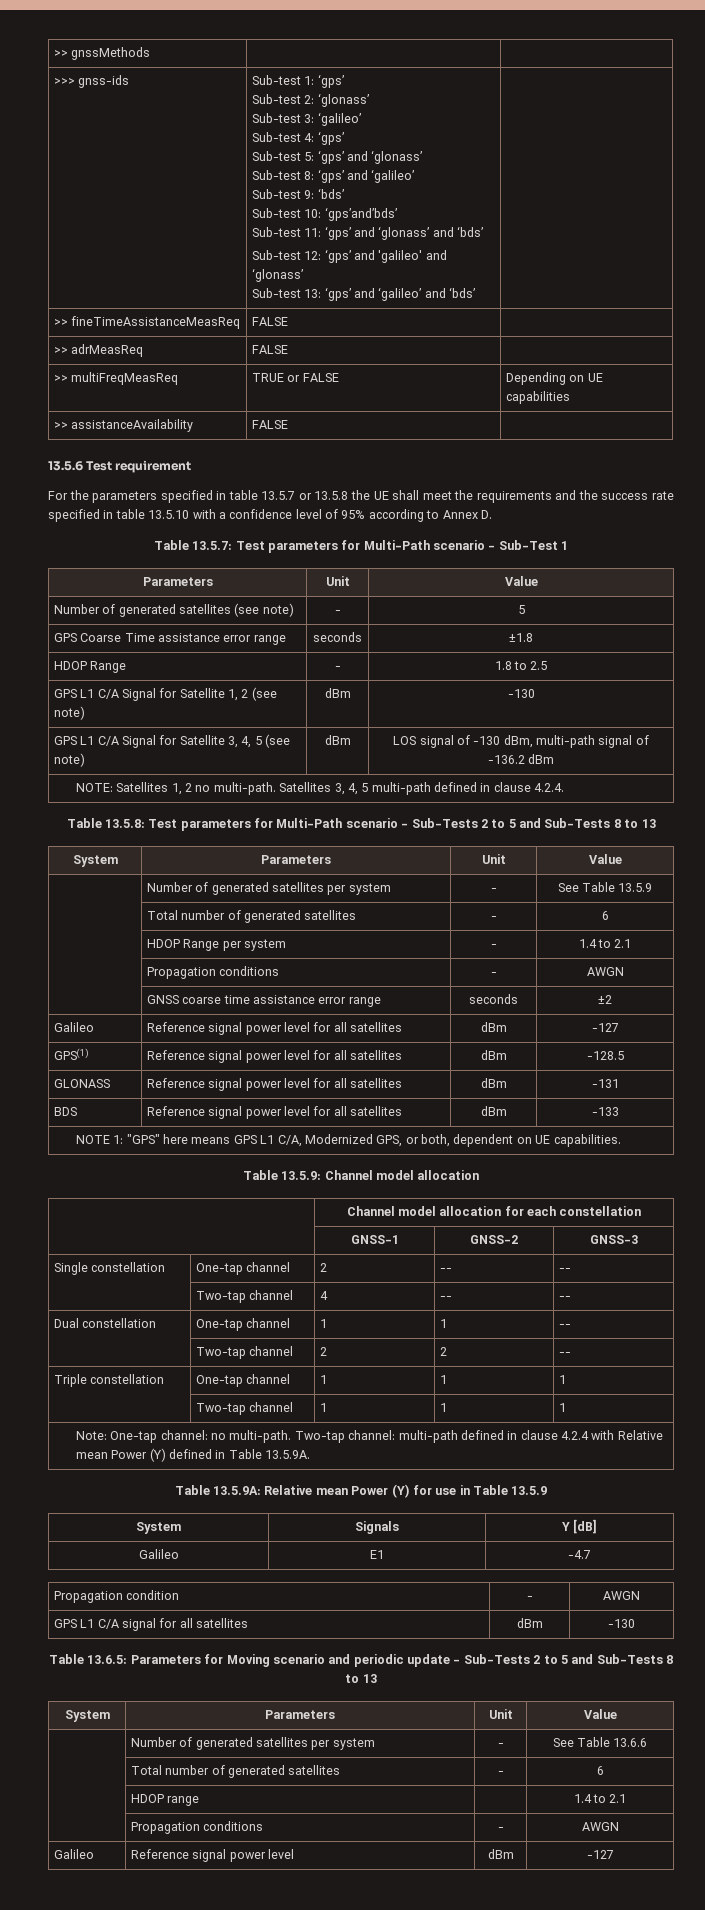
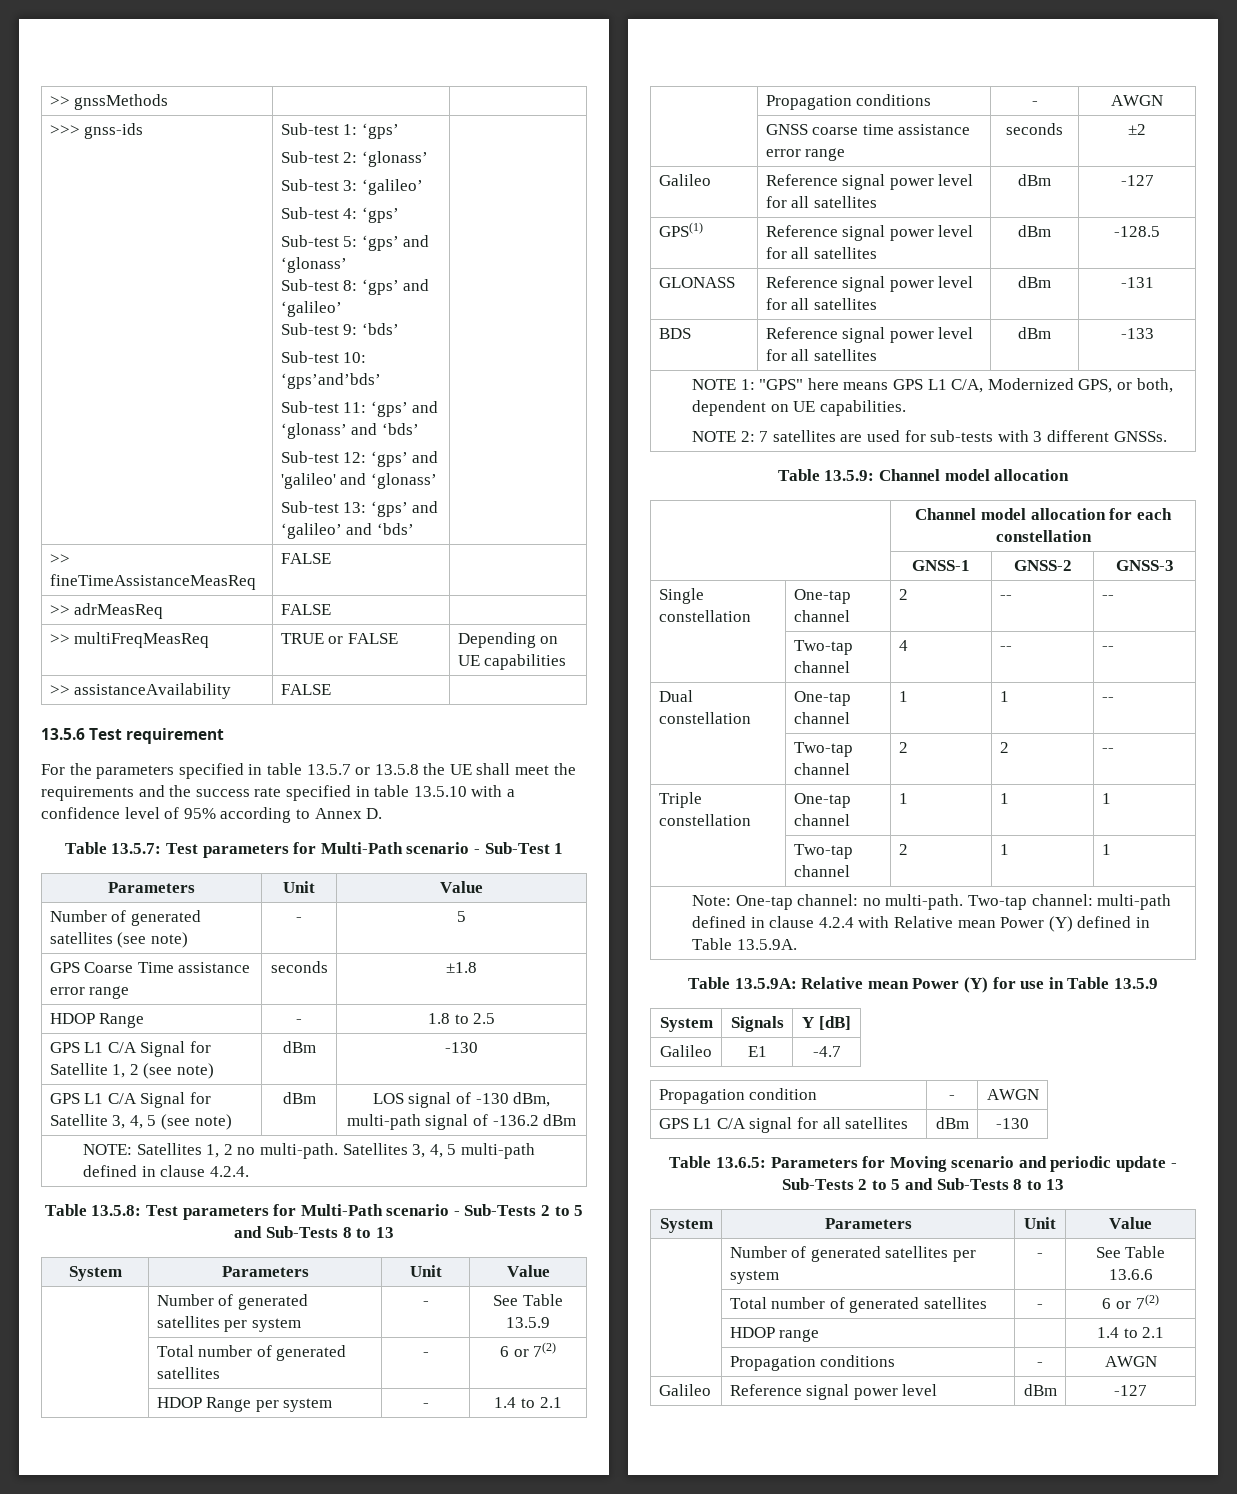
(609, 915) none -> [513,1342,557,1357] or 7(2)
(621, 1140) none -> [692,430,1167,442] // NOTE 2: 7 satellites are used for sub-tests with 3 different GNSSs.
[319,1403,327,1412] 1 -> [898,844,908,855] 2
(604, 1770) none -> [1116,1294,1159,1309] or 7(2)

